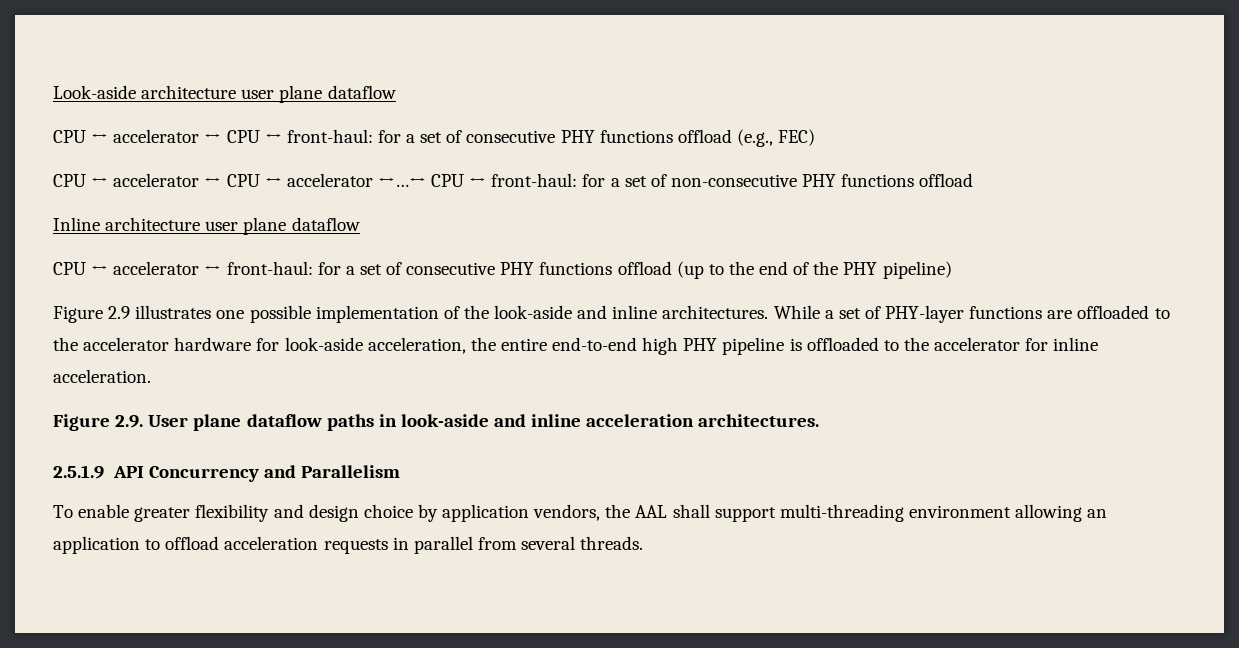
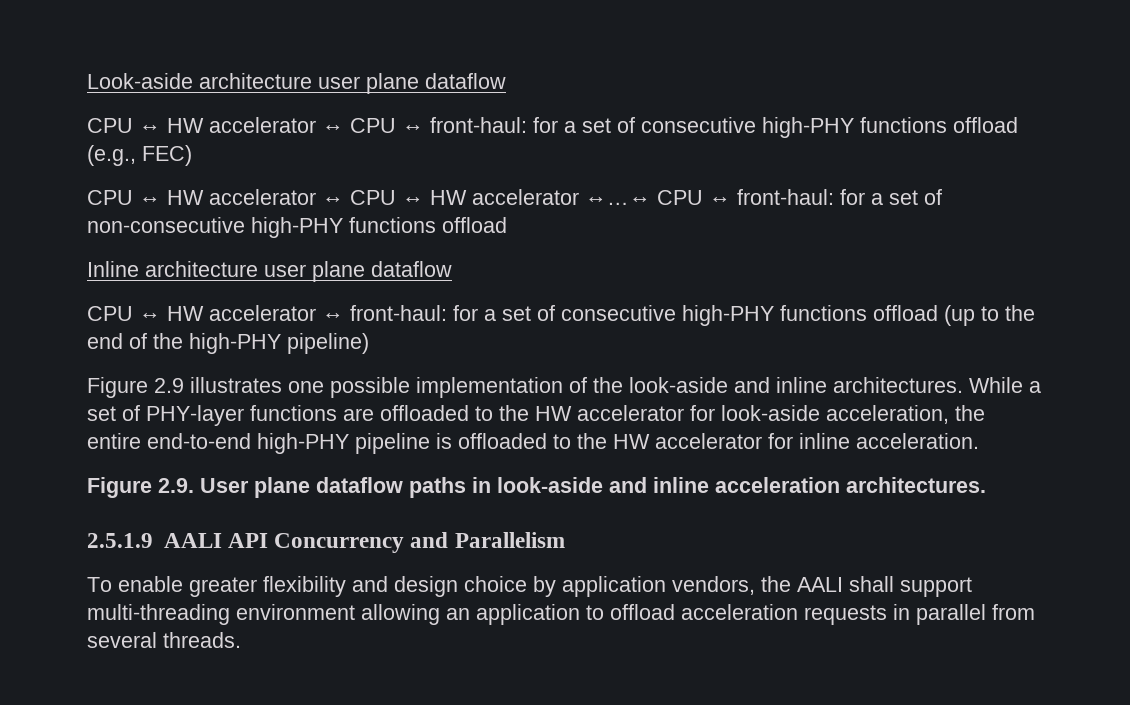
(109, 138) none -> [167,118,204,133] HW
[560,130,595,143] PHY -> [762,117,854,138] high-PHY
[113,173,282,187] accelerator ↔ CPU ↔ -> [167,189,467,205] HW accelerator ↔ CPU ↔ HW
[802,174,837,187] PHY -> [251,217,343,238] high-PHY
(109, 270) none -> [167,306,204,321] HW
[500,262,535,275] PHY -> [682,305,774,326] high-PHY
[843,262,878,275] PHY -> [189,333,281,354] high-PHY
[83,337,252,351] accelerator hardware -> [535,405,684,421] HW accelerator
[642,337,718,355] high PHY -> [257,433,349,454] high-PHY
(929, 344) none -> [613,434,650,449] HW
(104, 472) none -> [163,533,222,548] AALI
[635,505,668,518] AAL -> [797,577,843,592] AALI

